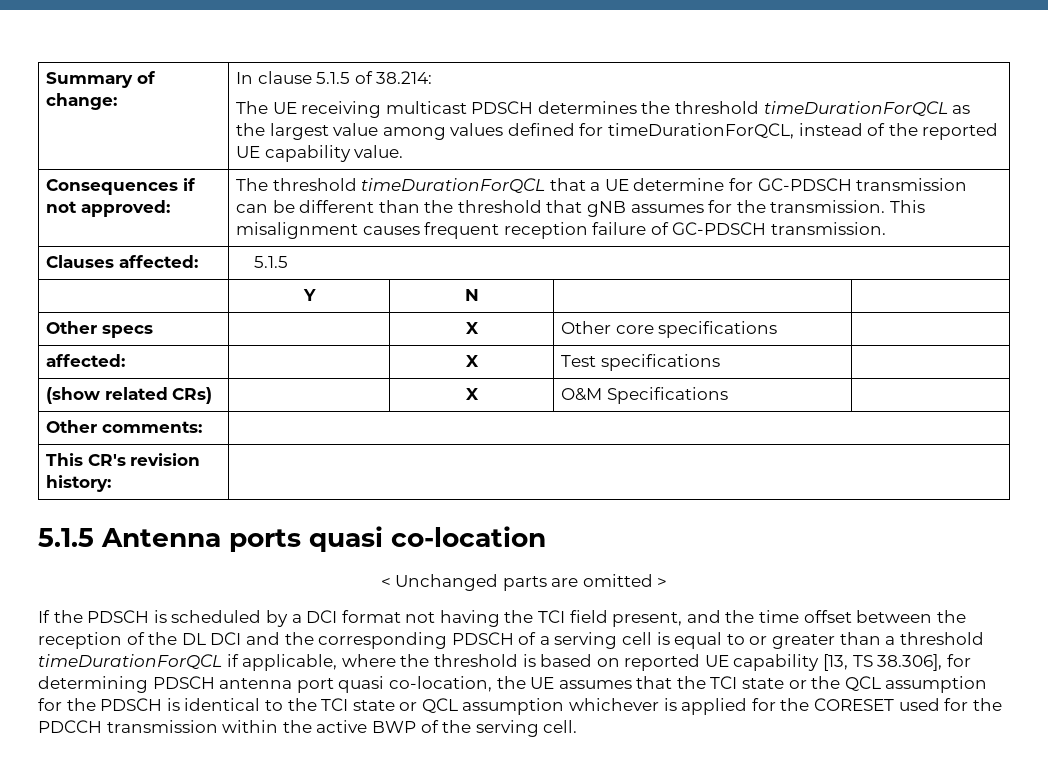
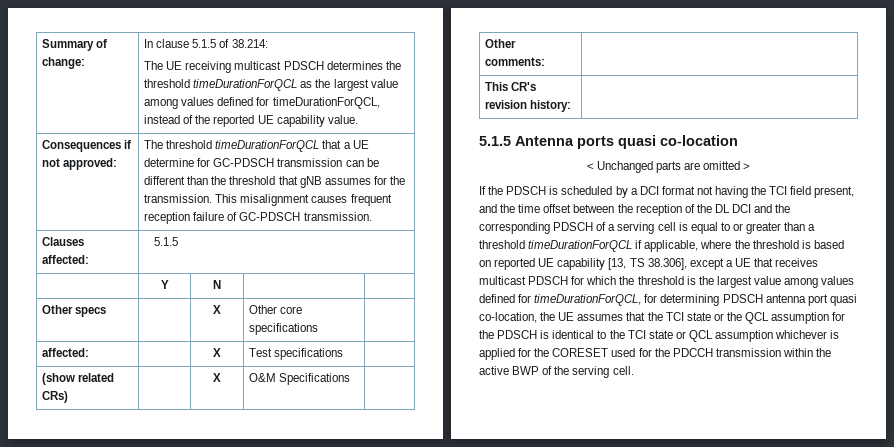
(943, 662) none -> [689,258,819,270] [479,276,855,288] [479,294,642,306] except a UE that receives multicast PDSCH for which the threshold is the largest value among values defined for timeDurationForQCL,

